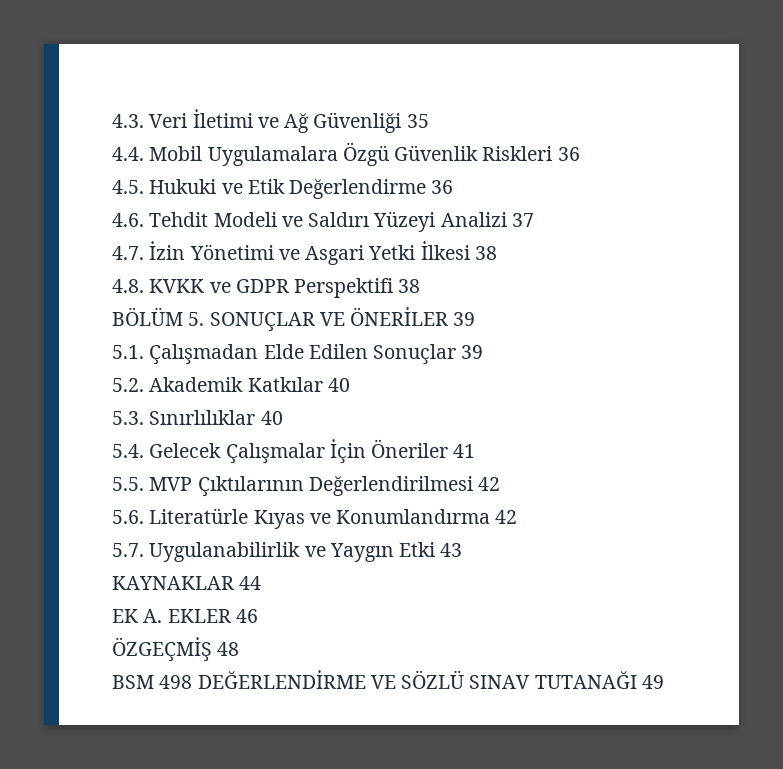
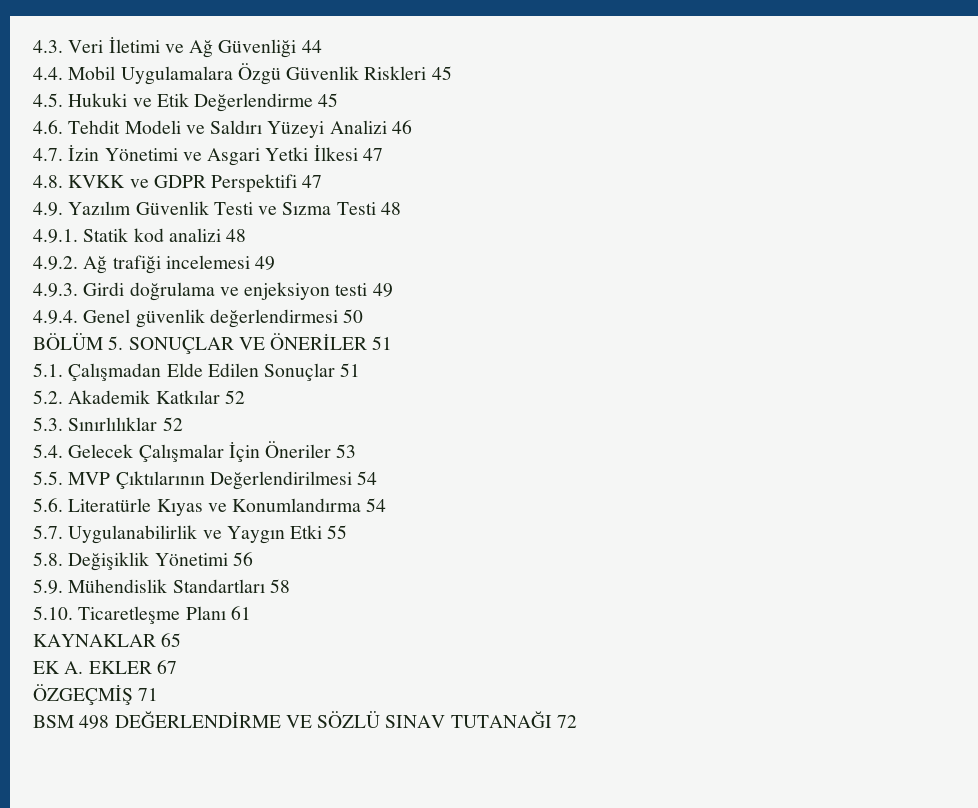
[406,114,429,128] 35 -> [301,40,322,53] 44
[557,147,580,161] 36 -> [431,66,452,80] 45
[431,180,454,194] 36 -> [318,93,339,107] 45
[511,213,534,227] 37 -> [391,120,412,134] 46
[474,246,497,260] 38 -> [362,148,383,161] 47
[398,279,421,293] 38 -> [302,175,323,188] [33,201,401,216] [33,228,247,243] [33,255,276,274] [33,282,393,301] [33,309,364,328] 47 // 4.9. Yazılım Güvenlik Testi ve Sızma Testi 48 // 4.9.1. Statik kod analizi 48 // 4.9.2. Ağ trafiği incelemesi 49 // 4.9.3. Girdi doğrulama ve enjeksiyon testi 49 // 4.9.4. Genel güvenlik değerlendirmesi 50
[453,312,476,326] 39 -> [372,336,393,350] 51
[461,345,484,359] 39 -> [340,363,361,377] 51
[327,378,350,392] 40 -> [224,390,245,404] 52
[260,411,283,425] 40 -> [162,417,183,431] 52
[453,444,476,458] 41 -> [336,444,357,458] 53
[478,477,501,491] 42 -> [357,471,378,485] 54
[495,510,518,524] 42 -> [366,498,387,512] 54
[440,543,463,557] 43 -> [327,525,348,539] [33,552,253,571] [33,579,290,594] [33,606,251,624] 55 // 5.8. Değişiklik Yönetimi 56 // 5.9. Mühendislik Standartları 58 // 5.10. Ticaretleşme Planı 61
[239,576,262,590] 44 -> [161,633,182,647] 65
[235,609,258,623] 46 -> [156,660,177,674] 67
[217,642,240,656] 48 -> [138,688,159,701] 71
[641,675,664,689] 49 -> [556,715,577,728] 72

